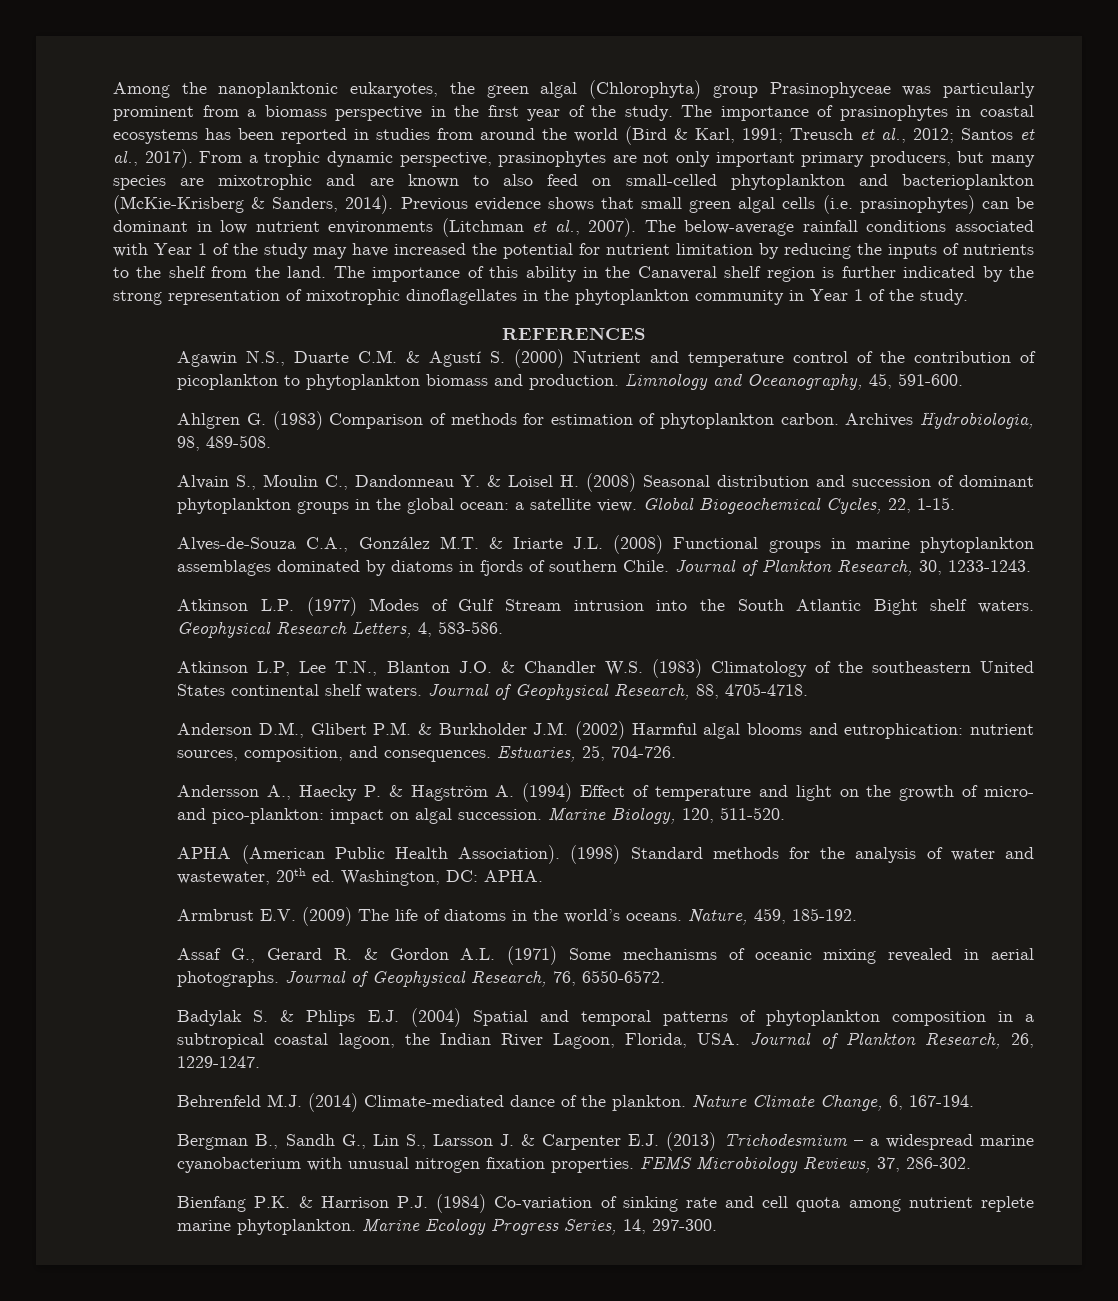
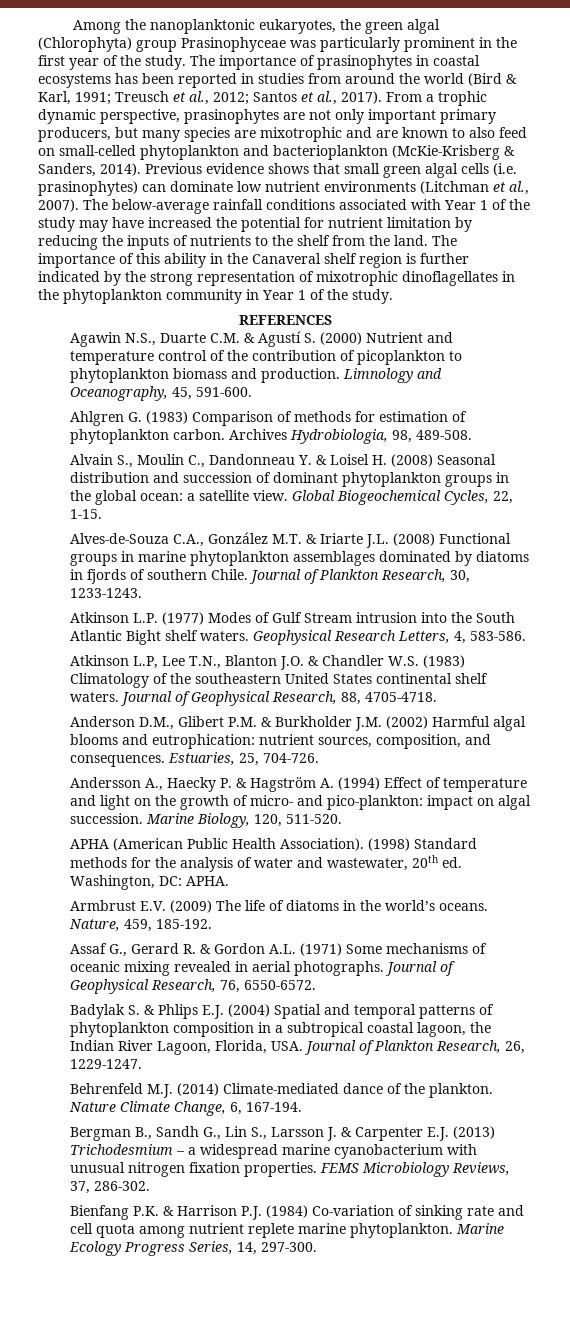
[202,105,423,121] from a biomass perspective -> (475, 44) none
[1015,197,1034,209] [113,220,212,232] be dominant in -> [170,181,233,192] dominate

